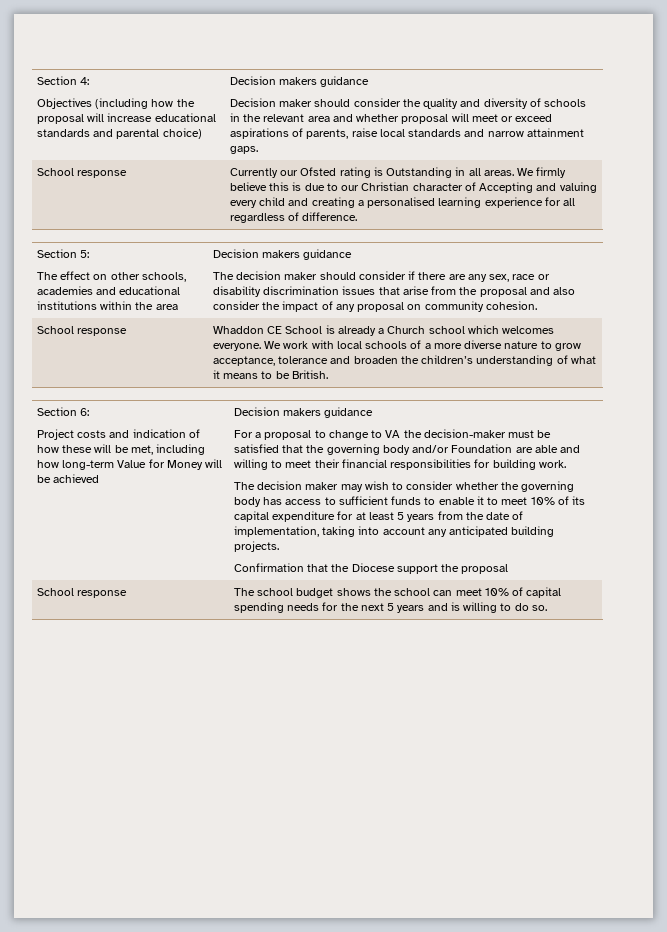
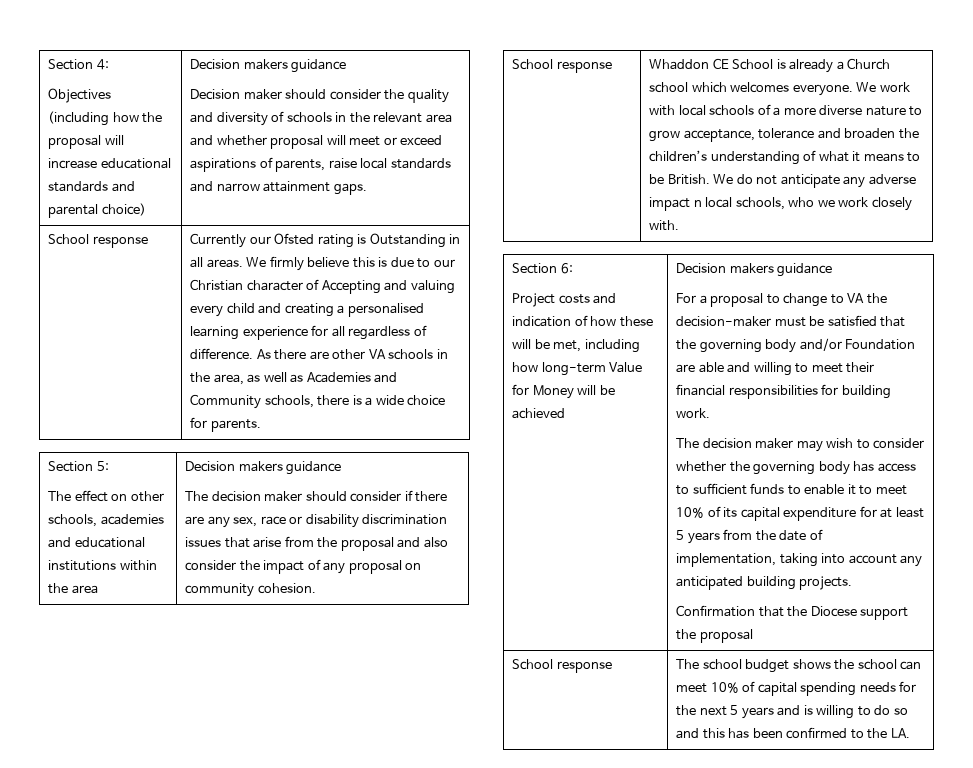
(358, 216) none -> [256,349,448,360] [190,372,398,385] [190,394,446,409] [190,417,261,432] As there are other VA schools in the area, as well as Academies and Community schools, there is a wide choice for parents.
(328, 374) none -> [713,174,916,188] [649,197,912,211] [649,220,680,231] We do not anticipate any adverse impact n local schools, who we work closely with.
[531,605,547,611] so. -> [893,708,908,715] [676,727,910,739] so and this has been confirmed to the LA.

